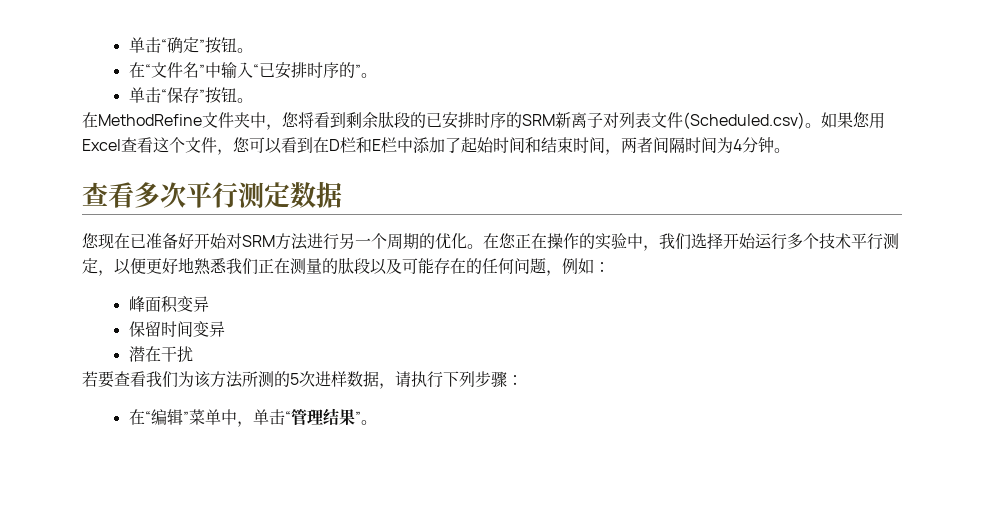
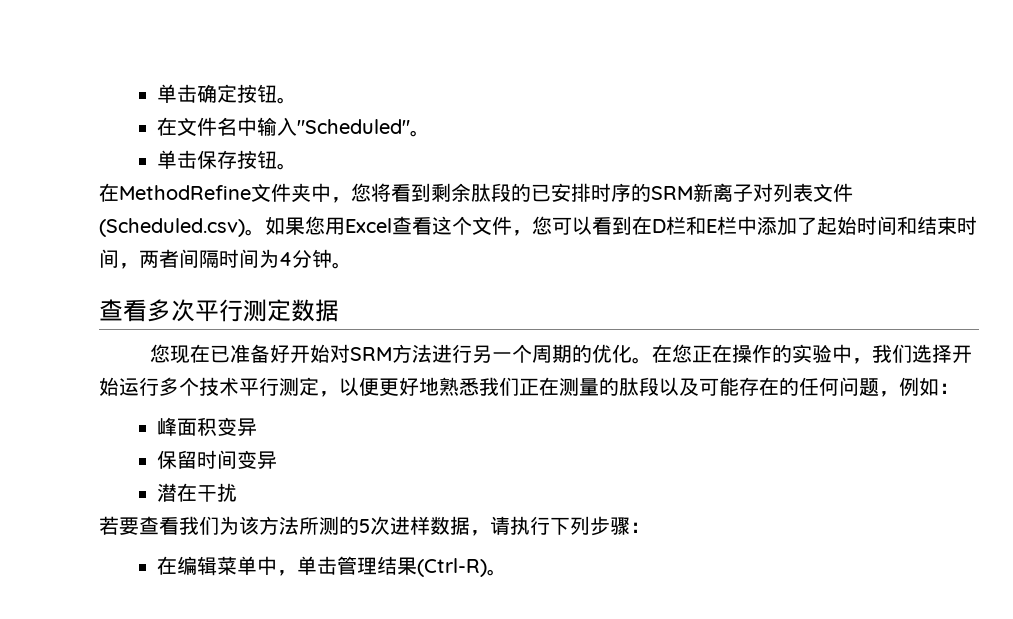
[128,37,253,54] [128,62,361,79] 单击“确定”按钮。 // 在“文件名”中输入“已安排时序的” -> [156,84,297,104] [156,117,410,136] 单击确定按钮。 // 在文件名中输入"Scheduled"
[160,87,205,103] “保存” -> [196,150,237,169] 保存
[144,409,189,425] “编辑” -> [176,556,217,576] 编辑
[284,411,291,423] “ -> (337, 565) none
[354,411,361,423] ” -> [416,558,487,577] (Ctrl-R)

